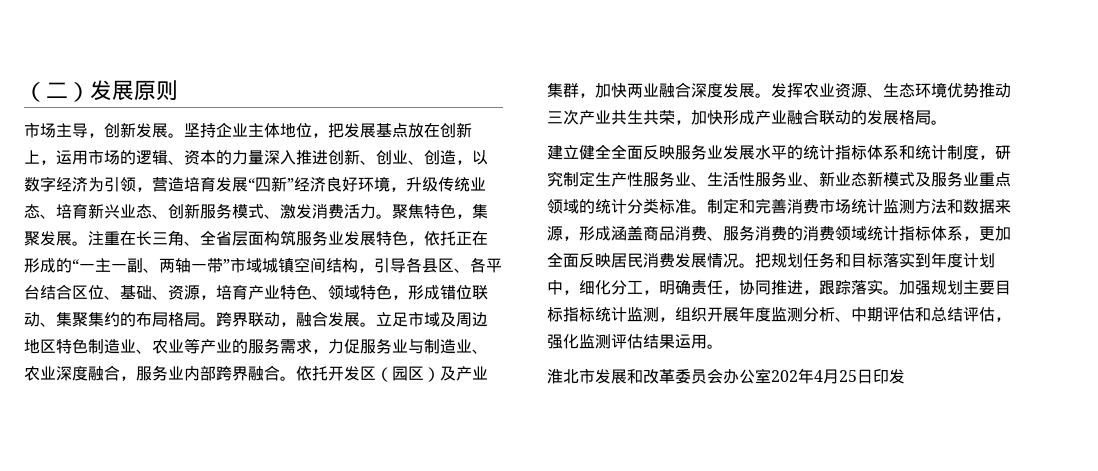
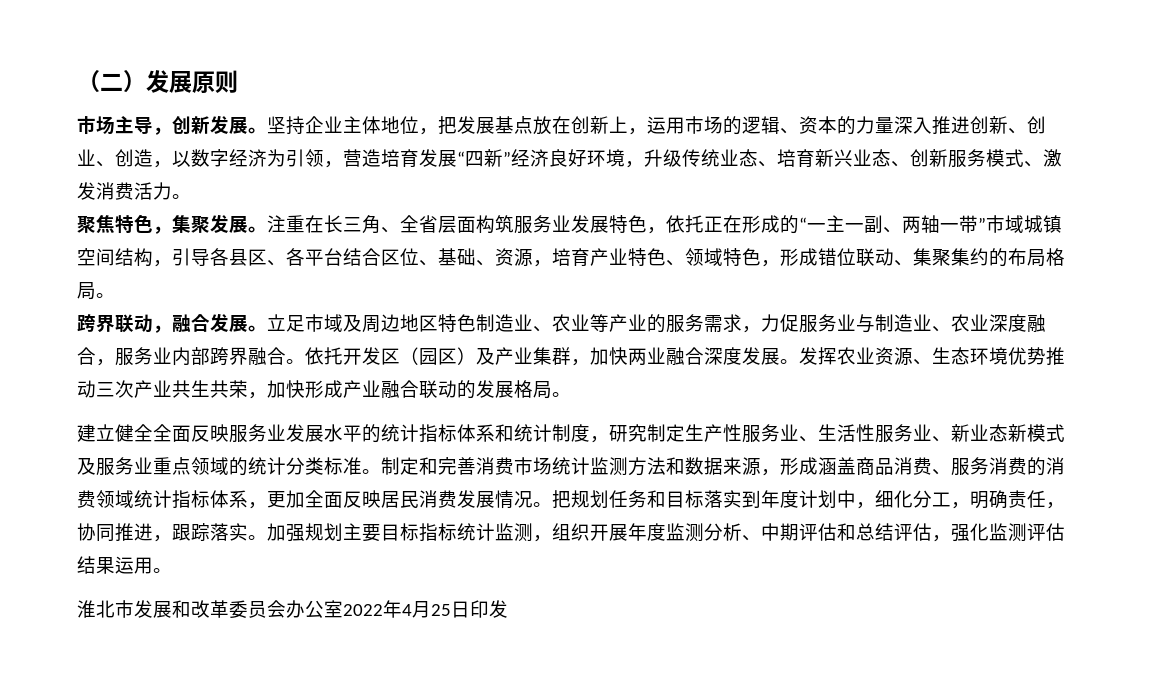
(392, 216) none -> (191, 196) //
(216, 324) none -> (115, 295) //
[771,370,798,382] 202 -> [343,604,383,616] 2022

